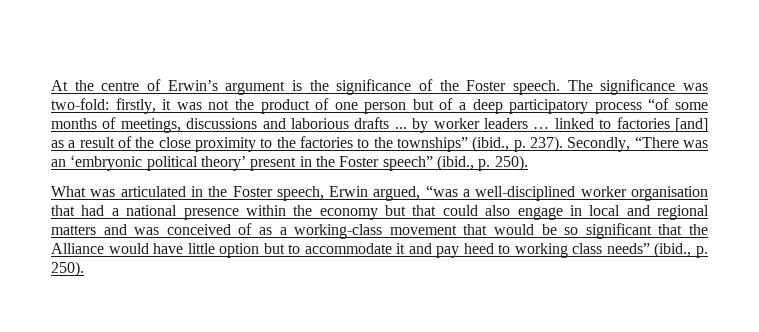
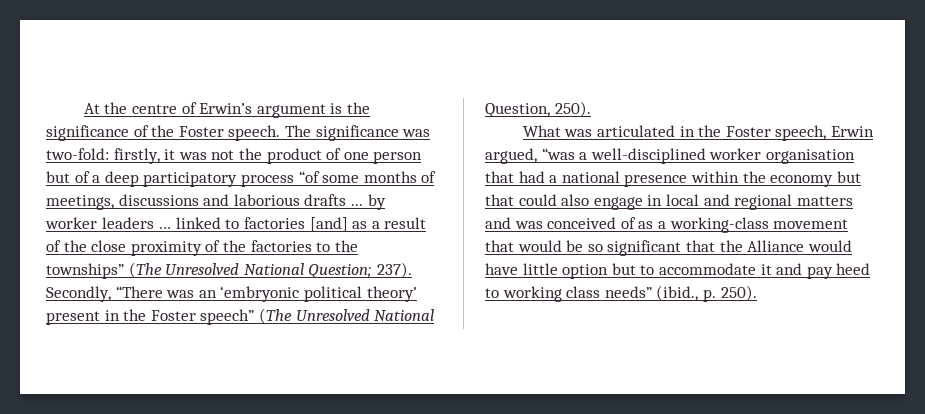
[260,138,273,148] to -> [205,240,221,252] of
[472,136,526,152] (ibid., p. -> [128,262,373,278] (The Unresolved National Question;
[436,155,491,171] (ibid., p. -> [258,308,435,324] [485,103,550,117] (The Unresolved National Question,

